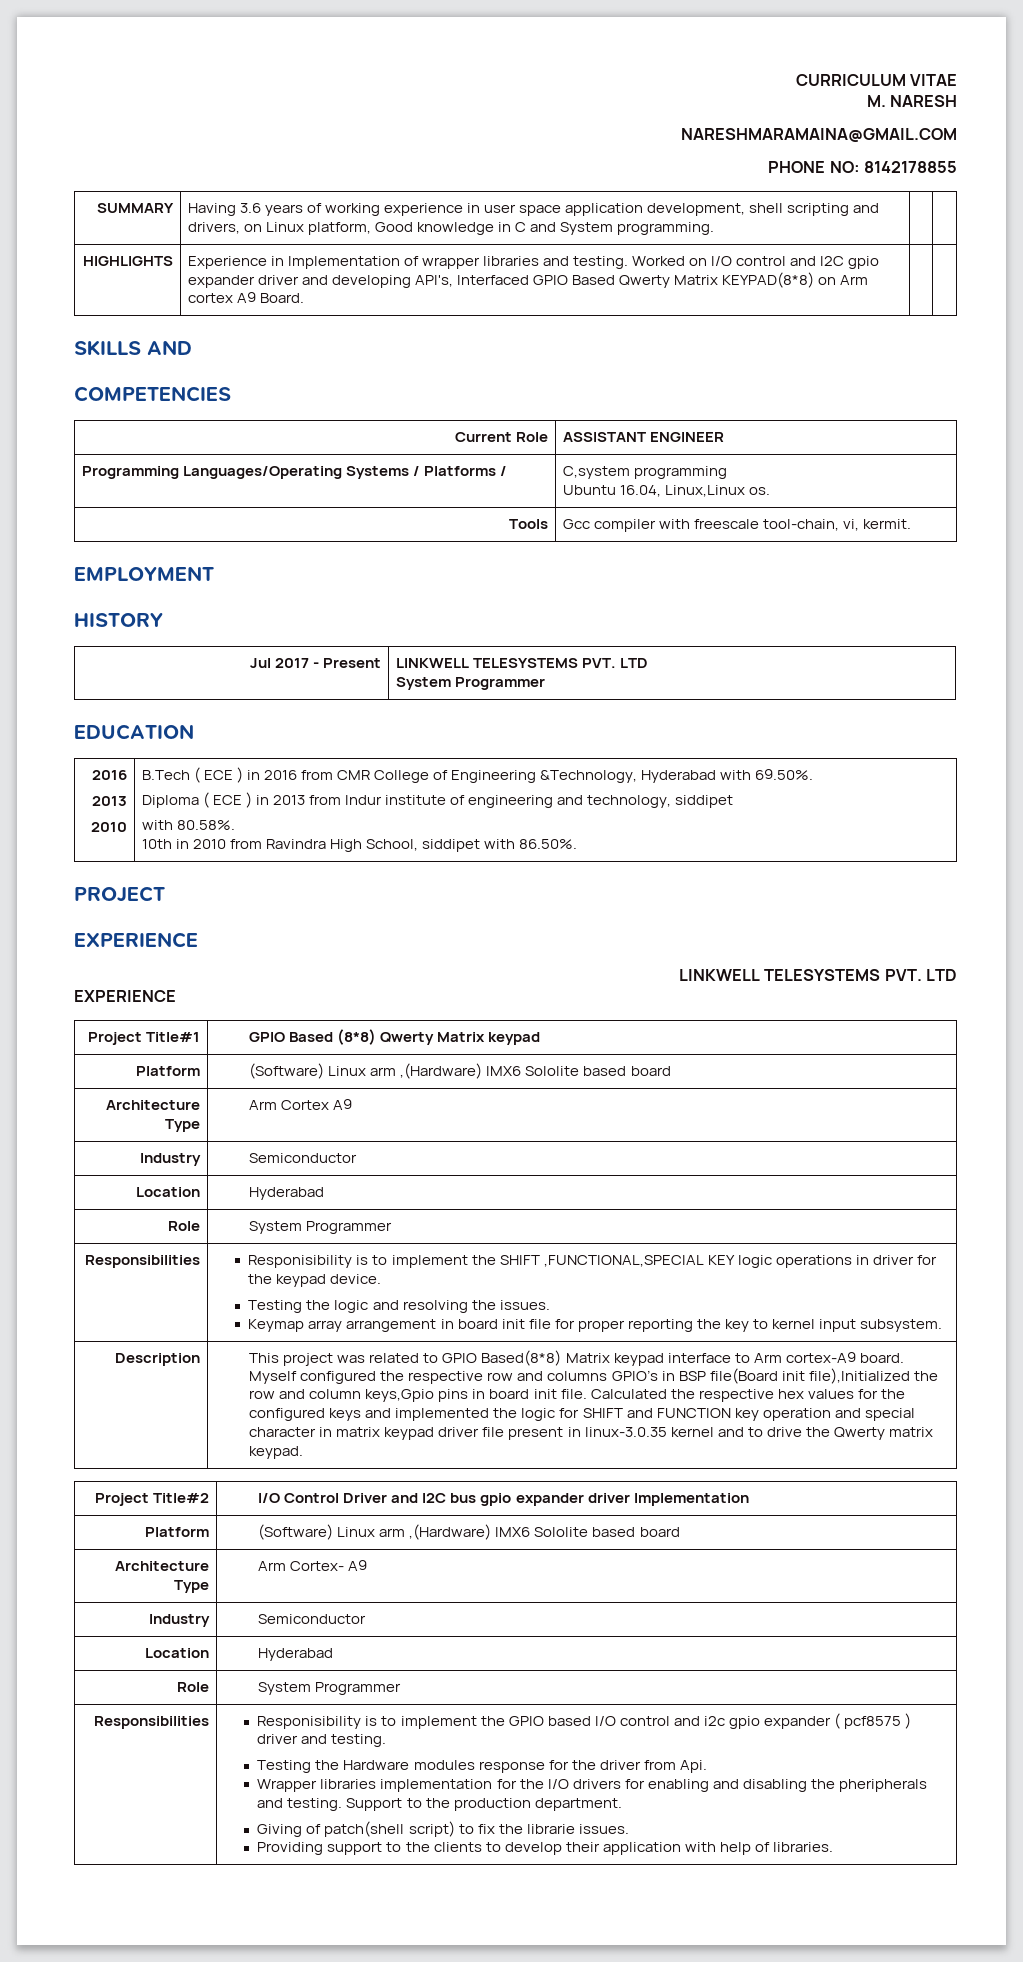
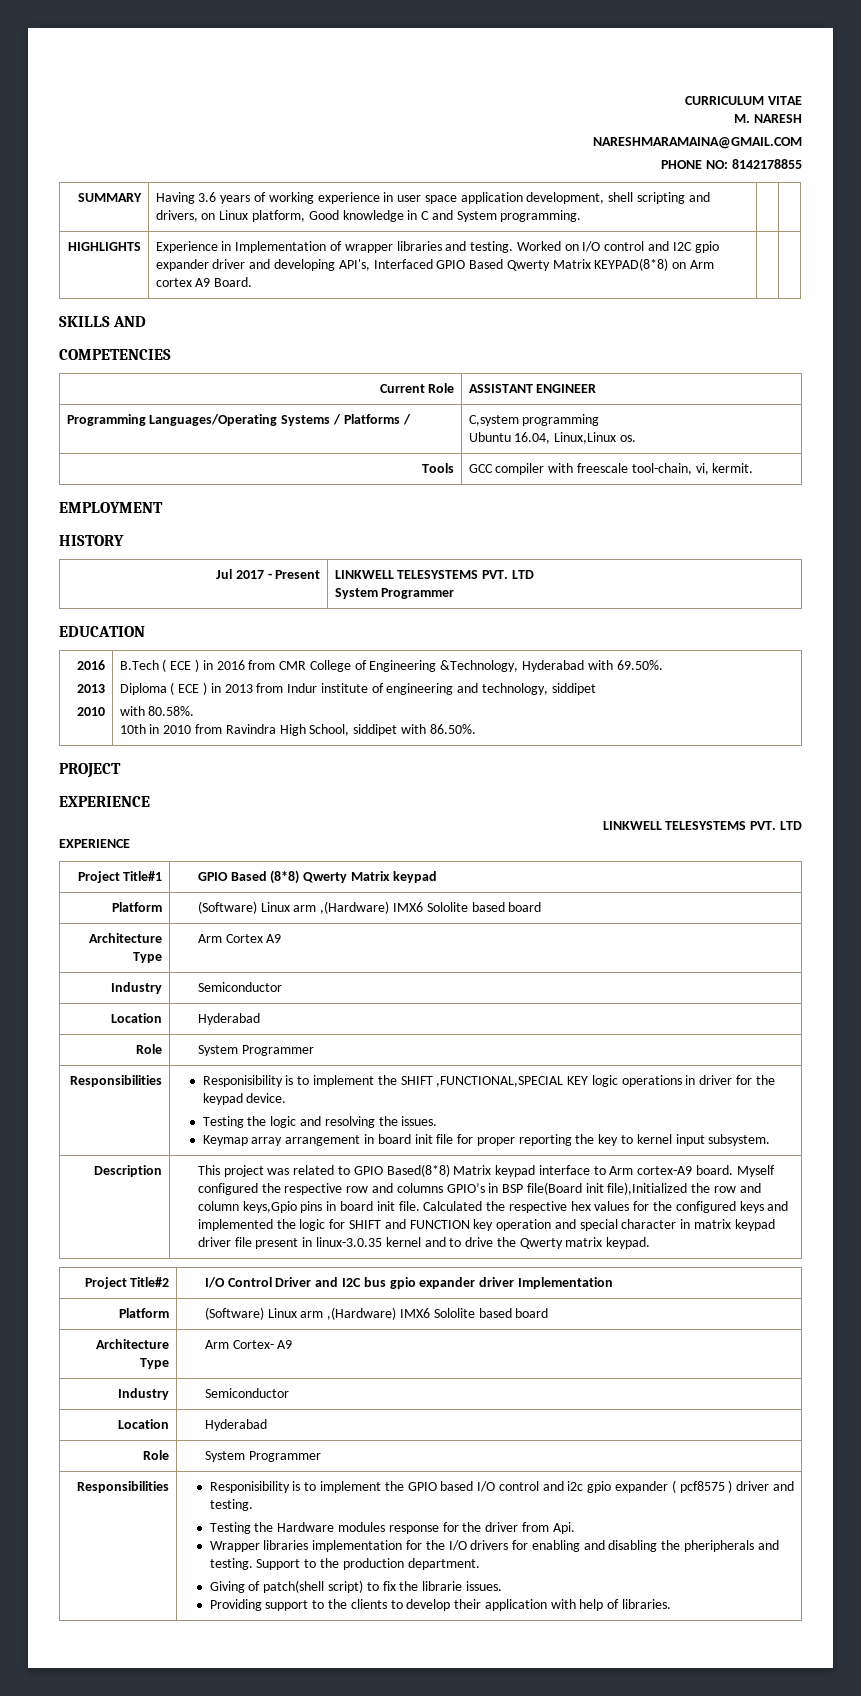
[562,519,590,529] Gcc -> [468,464,493,473] GCC

